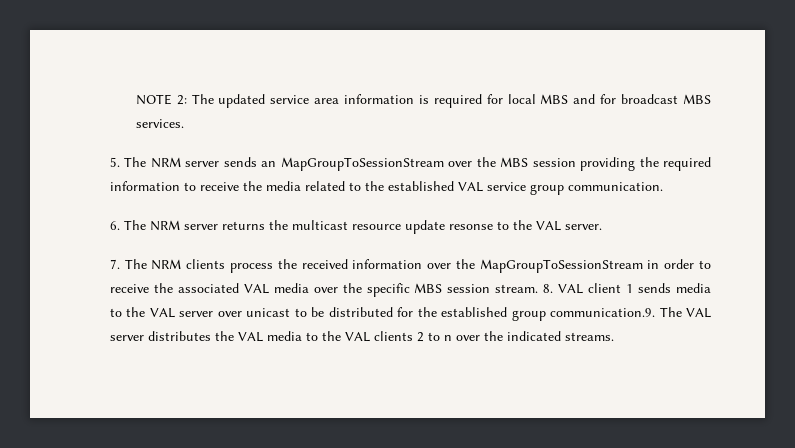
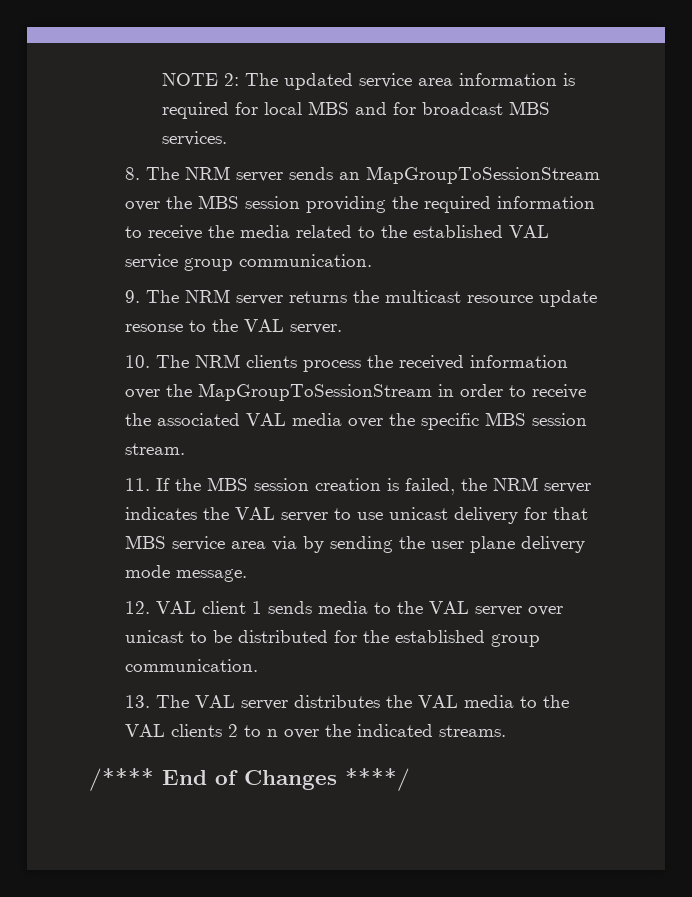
[109,157,120,167] 5. -> [125,167,141,180] 8.
[109,221,120,230] 6. -> [125,290,141,303] 9.
[109,259,120,269] 7. -> [125,355,151,368] 10.
[543,284,554,293] 8. -> [125,477,592,495] [125,507,589,524] [125,535,586,553] [125,565,248,582] [125,601,151,614] // 11. If the MBS session creation is failed, the NRM server indicates the VAL server to use unicast delivery for that MBS service area via by sending the user plane delivery mode message. // 12.
[550,308,656,317] communication.9. -> [125,659,259,672] [125,695,151,708] communication. // 13.
(614, 336) none -> [89,768,410,791] // /**** End of Changes ****/

